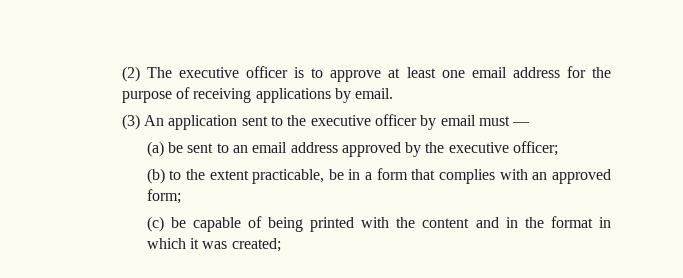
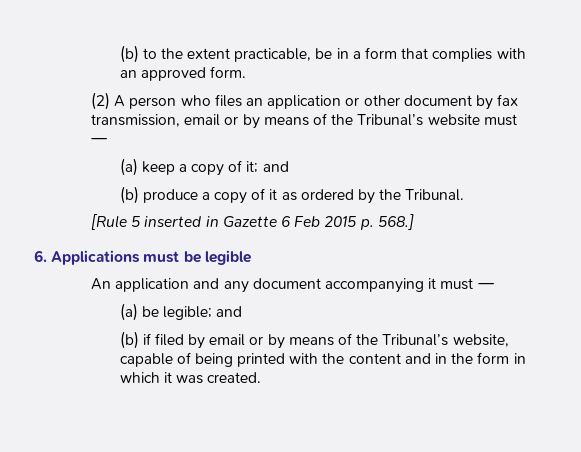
[121,66,611,82] [121,87,394,103] [121,114,531,130] [146,141,559,157] (2) The executive officer is to approve at least one email address for the purpose of receiving applications by email. // (3) An application sent to the executive officer by email must — // (a) be sent to an email address approved by the executive officer; // -> (119, 54) none
[146,189,181,204] [146,216,186,232] form; // (c) be -> [209,66,246,78] [91,92,519,110] [91,113,517,129] [91,138,108,144] [119,158,289,176] [119,186,465,204] [91,214,414,230] [34,250,251,265] [91,278,494,293] [119,303,243,321] [119,331,509,349] form. // (2) A person who files an application or other document by fax transmission, email or by means of the Tribunal’s website must — // (a) keep a copy of it; and // (b) produce a copy of it as ordered by the Tribunal. // [Rule 5 inserted in Gazette 6 Feb 2015 p. 568.] // 6. Applications must be legible // An application and any document accompanying it must — // (a) be legible; and // (b) if filed by email or by means of the Tribunal’s website,
[550,216,593,228] format -> [477,352,510,364] form
[231,238,281,252] created; -> [207,372,262,383] created.

